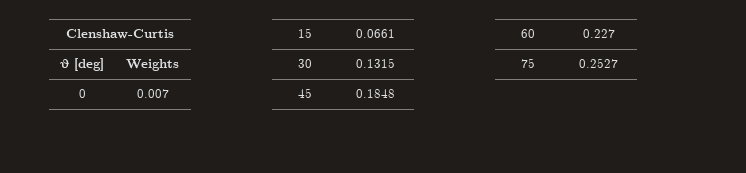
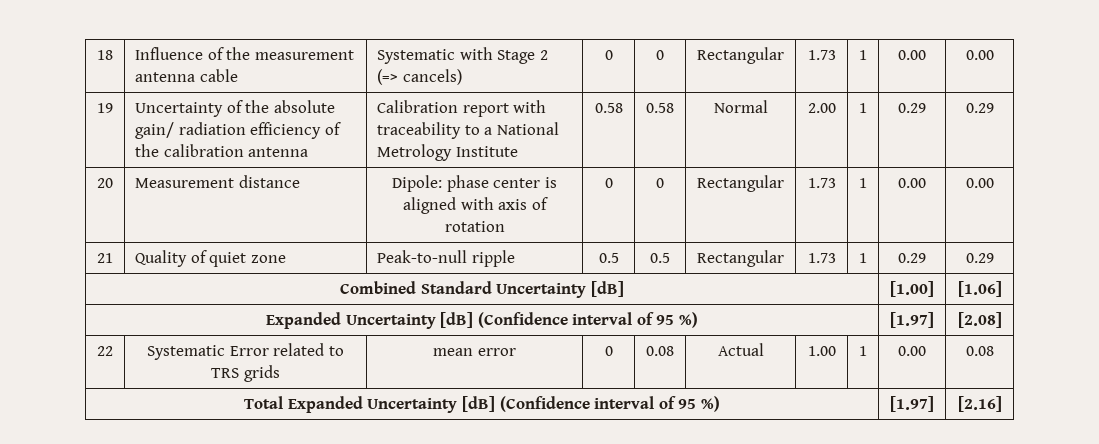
[66,29,174,39] [60,58,104,71] [126,59,179,71] [78,89,86,98] [136,89,169,98] [298,28,312,38] [356,29,395,38] [298,59,312,68] [356,58,395,68] [298,88,312,98] [356,89,395,98] [521,29,535,38] [582,29,615,38] [521,58,535,68] [579,58,618,68] Clenshaw-Curtis // θ [deg] | Weights // 0 | 0.007 // 15 | 0.0661 // 30 | 0.1315 // 45 | 0.1848 // 60 | 0.227 // 75 | 0.2527 -> [97,50,113,60] [135,47,354,60] [135,69,238,82] [377,47,548,64] [377,69,462,85] [604,50,613,60] [656,50,664,60] [697,47,785,64] [807,50,836,60] [859,50,867,60] [898,50,926,60] [965,50,994,60] [97,103,113,113] [135,100,335,117] [135,122,341,139] [135,144,309,157] [377,100,547,117] [377,122,559,139] [377,144,518,161] [594,103,623,113] [646,103,674,113] [713,100,768,113] [807,103,836,113] [859,103,867,113] [898,103,926,113] [965,103,994,113] [97,178,113,188] [135,175,300,188] [392,175,557,192] [403,197,548,214] [444,221,505,232] [604,178,613,188] [656,178,664,188] [697,175,785,192] [807,178,836,188] [859,178,867,188] [898,178,926,188] [965,178,994,188] [97,253,113,263] [135,250,286,267] [377,250,515,267] [598,253,619,263] [650,253,670,263] [697,250,785,267] [807,253,836,263] [859,253,867,263] [898,253,926,263] [965,253,994,263] [340,281,624,298] [890,281,934,297] [957,281,1002,297] [265,312,699,329] [890,312,934,328] [957,312,1002,328] [97,346,113,356] [147,343,344,360] [211,365,280,382] [433,348,516,356] [604,346,613,356] [646,346,674,356] [717,343,764,356] [807,346,836,356] [859,346,867,356] [898,346,926,356] [965,346,994,356] [244,396,720,413] [890,396,934,412] [957,396,1002,412] 18 | Influence of the measurement antenna cable | Systematic with Stage 2 (=> cancels) | 0 | 0 | Rectangular | 1.73 | 1 | 0.00 | 0.00 // 19 | Uncertainty of the absolute gain/ radiation efficiency of the calibration antenna | Calibration report with traceability to a National Metrology Institute | 0.58 | 0.58 | Normal | 2.00 | 1 | 0.29 | 0.29 // 20 | Measurement distance | Dipole: phase center is aligned with axis of rotation | 0 | 0 | Rectangular | 1.73 | 1 | 0.00 | 0.00 // 21 | Quality of quiet zone | Peak-to-null ripple | 0.5 | 0.5 | Rectangular | 1.73 | 1 | 0.29 | 0.29 // Combined Standard Uncertainty [dB] | [1.00] | [1.06] // Expanded Uncertainty [dB] (Confidence interval of 95 %) | [1.97] | [2.08] // 22 | Systematic Error related to TRS grids | mean error | 0 | 0.08 | Actual | 1.00 | 1 | 0.00 | 0.08 // Total Expanded Uncertainty [dB] (Confidence interval of 95 %) | [1.97] | [2.16]

